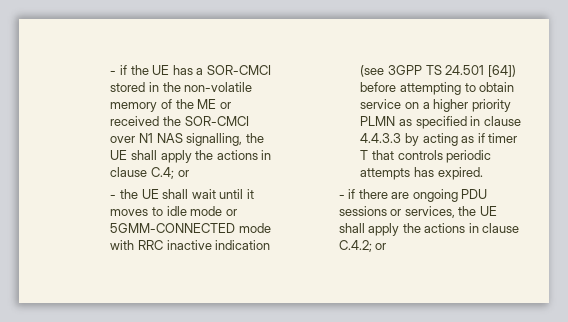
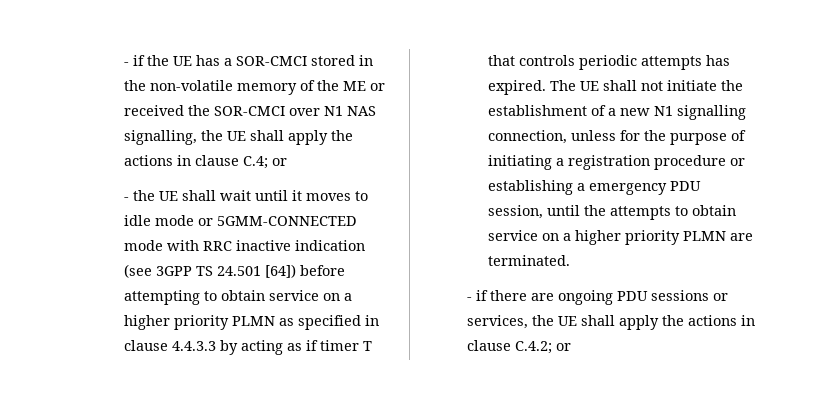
(483, 173) none -> [550,80,744,91] [488,105,747,120] [488,130,747,145] [488,155,746,170] [488,180,702,195] [488,205,737,220] [488,230,754,245] [488,255,571,266] The UE shall not initiate the establishment of a new N1 signalling connection, unless for the purpose of initiating a registration procedure or establishing a emergency PDU session, until the attempts to obtain service on a higher priority PLMN are terminated.

